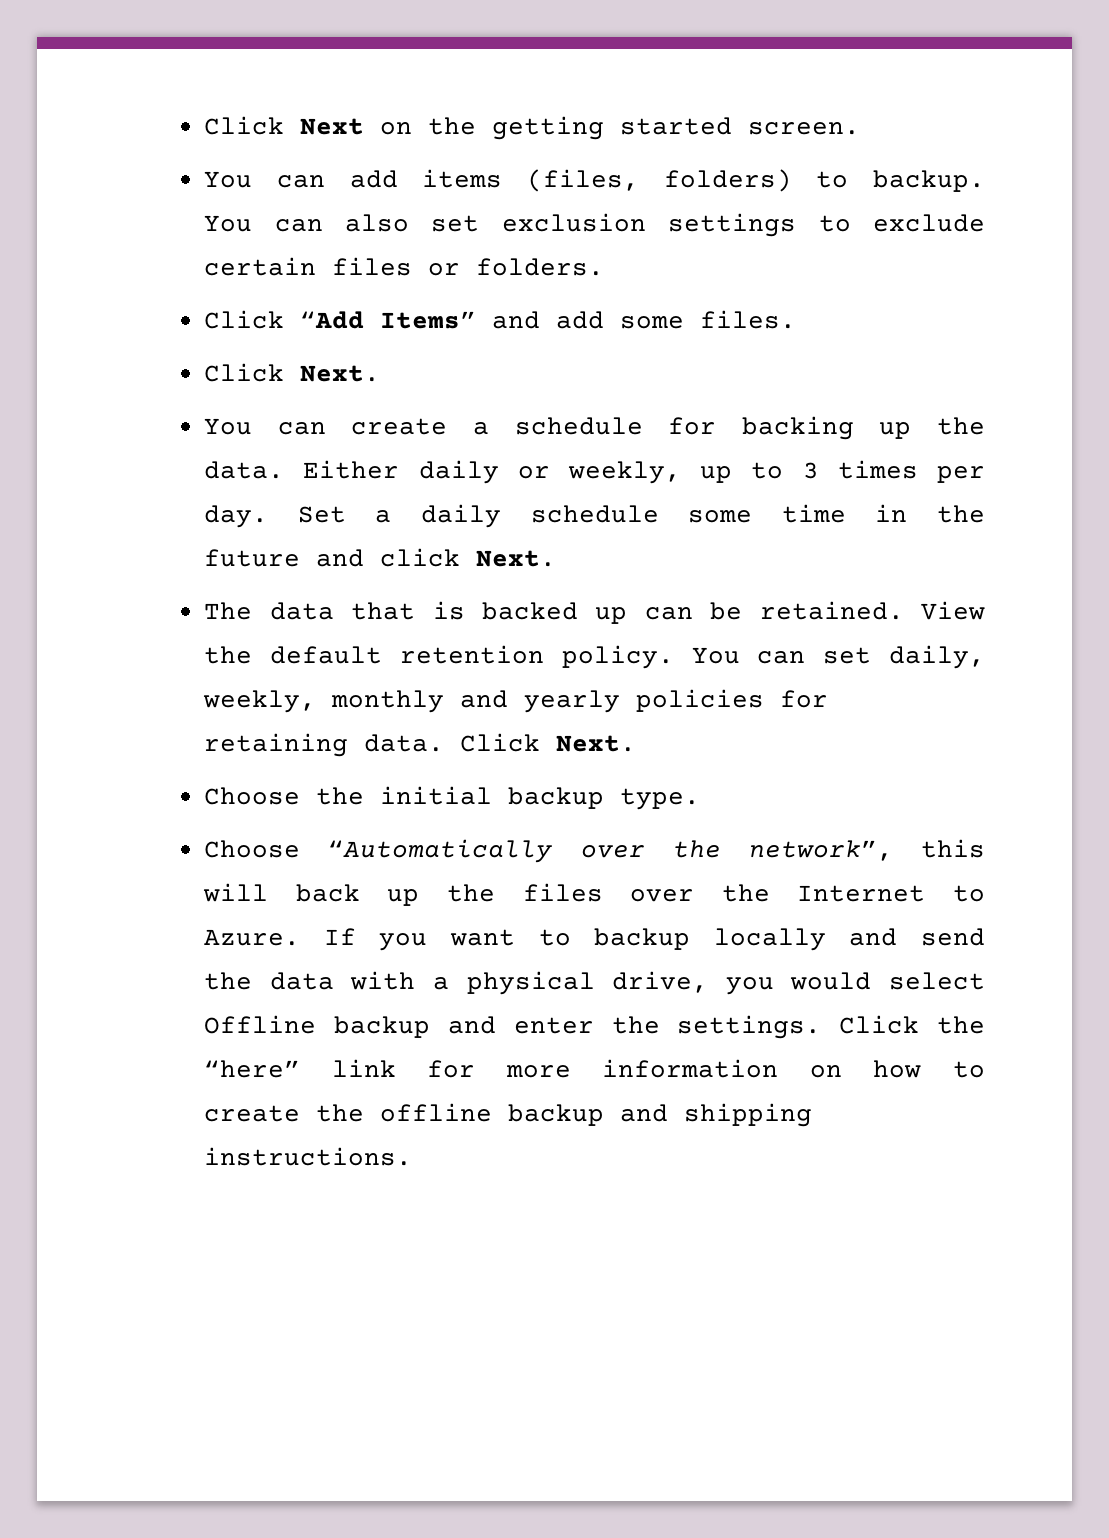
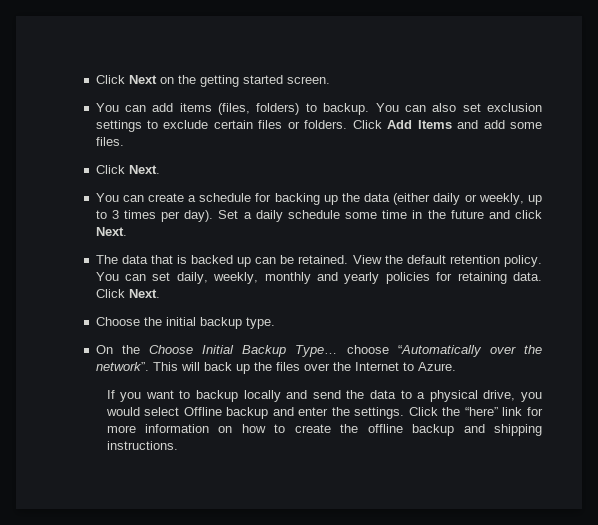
[204,310,477,329] // Click “Add Items” -> [352,120,452,129] Click Add Items
[204,460,400,479] data. Either -> [364,193,431,205] data (either
[204,505,269,528] day. -> [184,210,214,222] day).
[204,840,301,858] Choose -> [95,345,389,357] On the Choose Initial Backup Type… choose
[748,839,986,861] network”, this -> [95,362,178,371] network”. This
(301, 937) none -> (456, 366) //
[350,971,416,990] with -> [400,390,412,399] to

